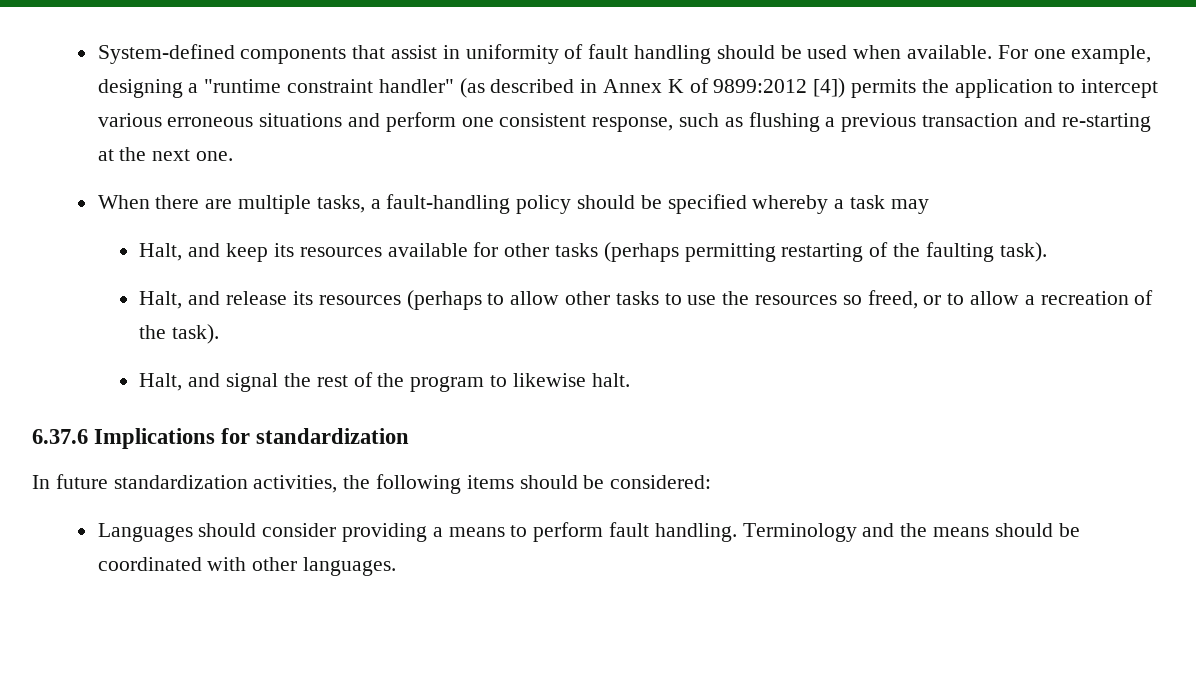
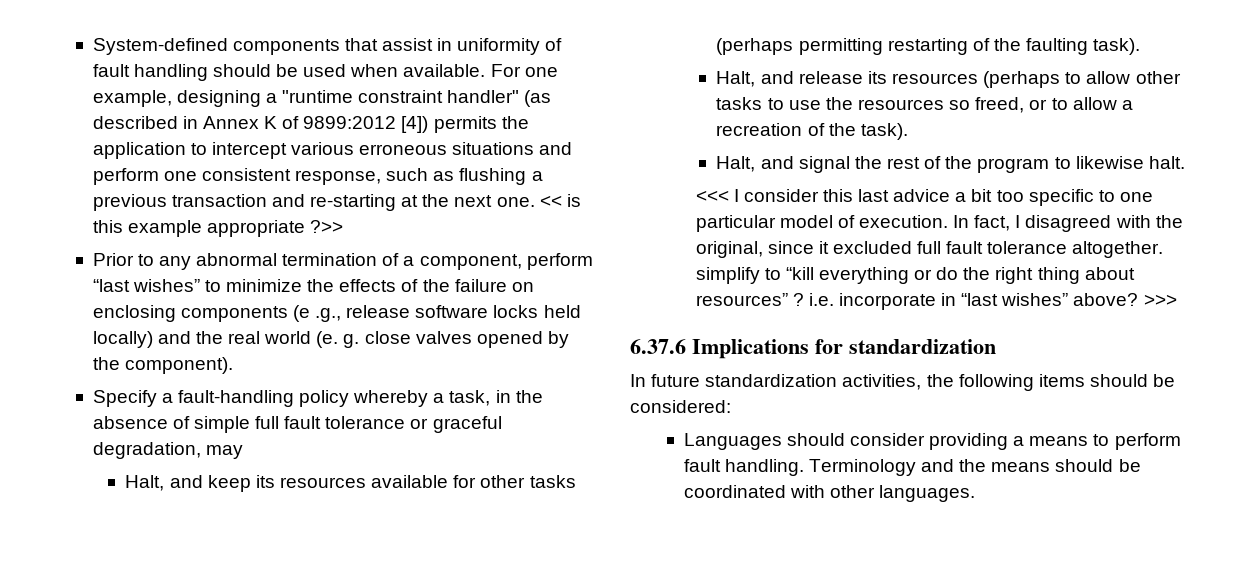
[97,194,886,214] // When there are multiple tasks, a fault-handling policy should be specified whereby a task -> [539,194,581,207] [92,220,344,237] [92,253,593,270] [92,279,534,292] [92,305,581,322] [92,331,569,348] [92,357,233,374] [92,390,543,407] [92,416,502,433] [92,442,201,459] << is this example appropriate ?>> // Prior to any abnormal termination of a component, perform “last wishes” to minimize the effects of the failure on enclosing components (e .g., release software locks held locally) and the real world (e. g. close valves opened by the component). // Specify a fault-handling policy whereby a task, in the absence of simple full fault tolerance or graceful degradation,
(630, 380) none -> [695,189,1153,206] [695,215,1183,232] [695,241,1164,258] [695,267,1135,284] [695,293,1177,310] // <<< I consider this last advice a bit too specific to one particular model of execution. In fact, I disagreed with the original, since it excluded full fault tolerance altogether. simplify to “kill everything or do the right thing about resources” ? i.e. incorporate in “last wishes” above? >>>

